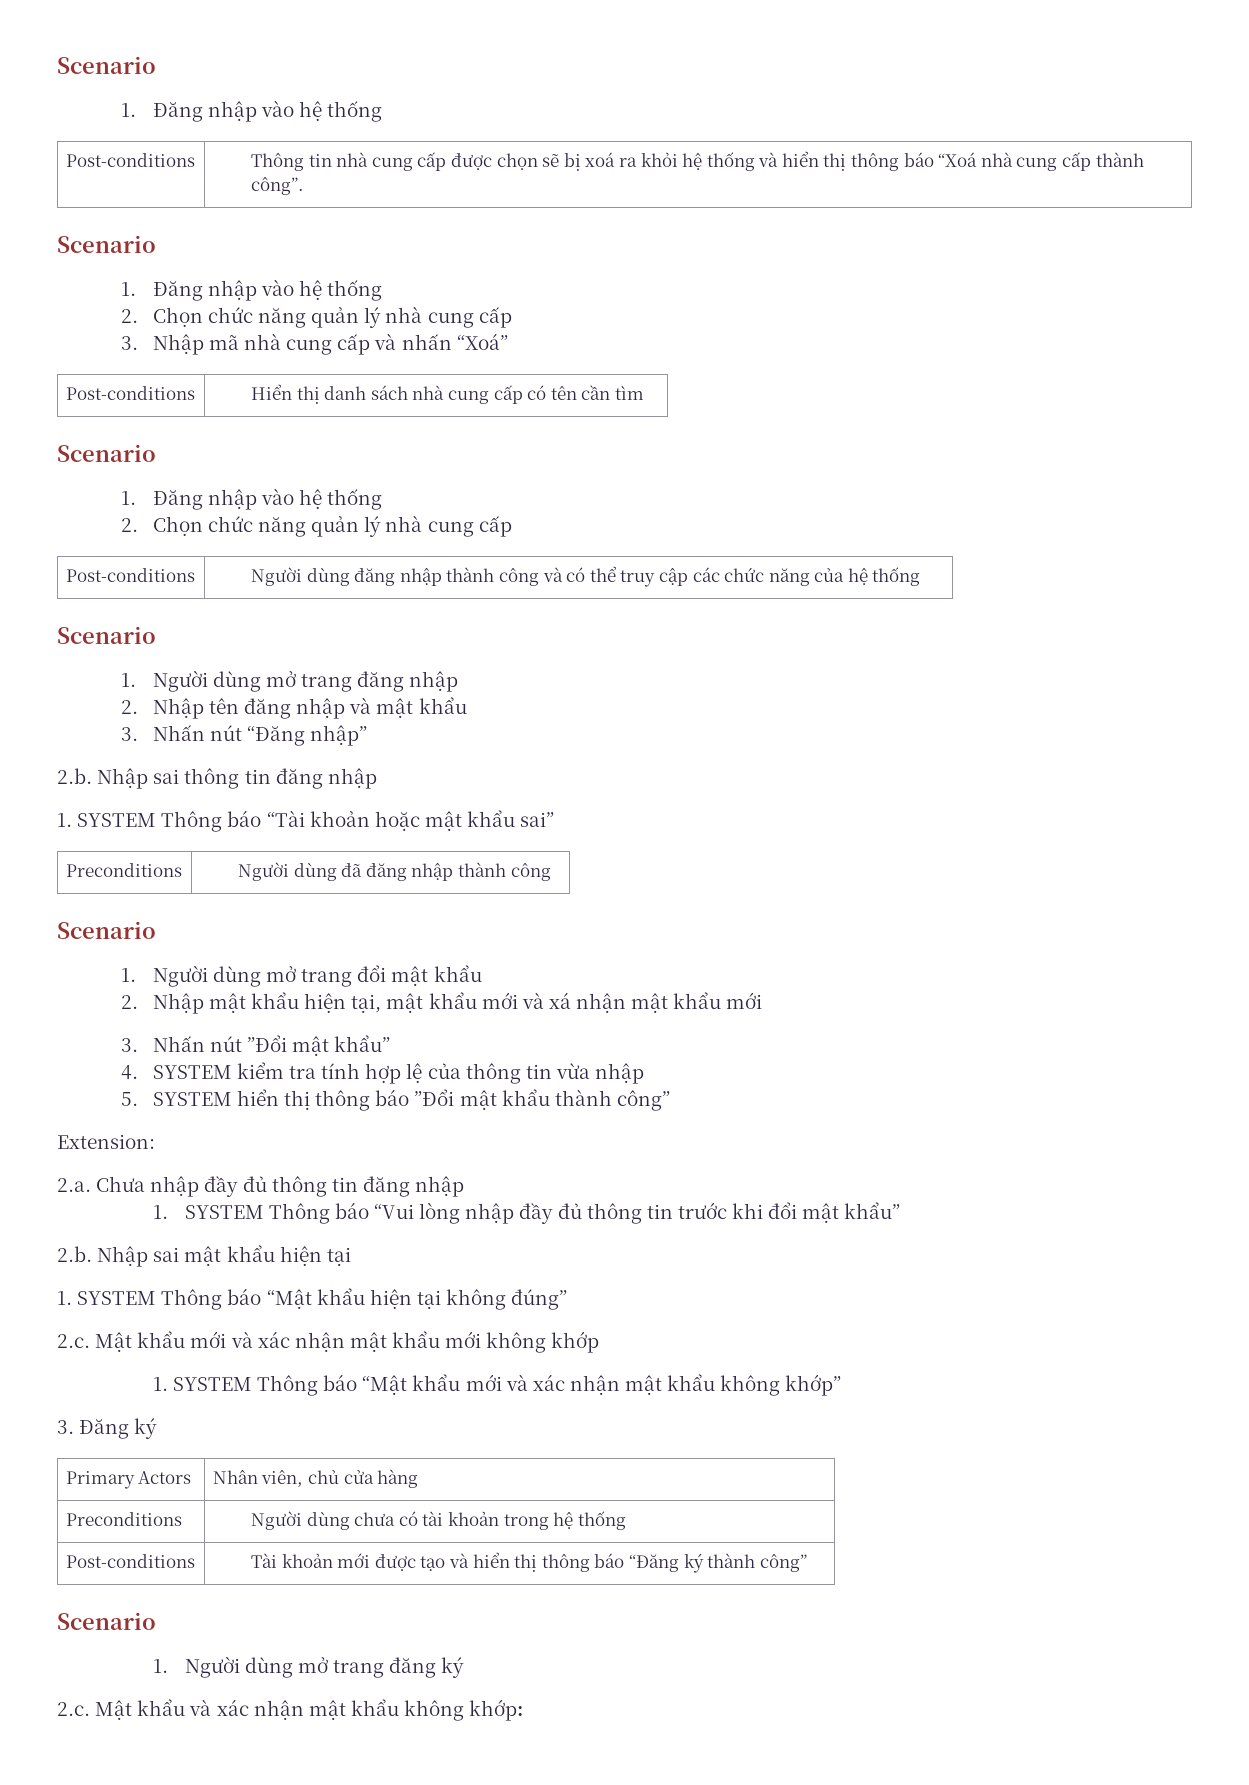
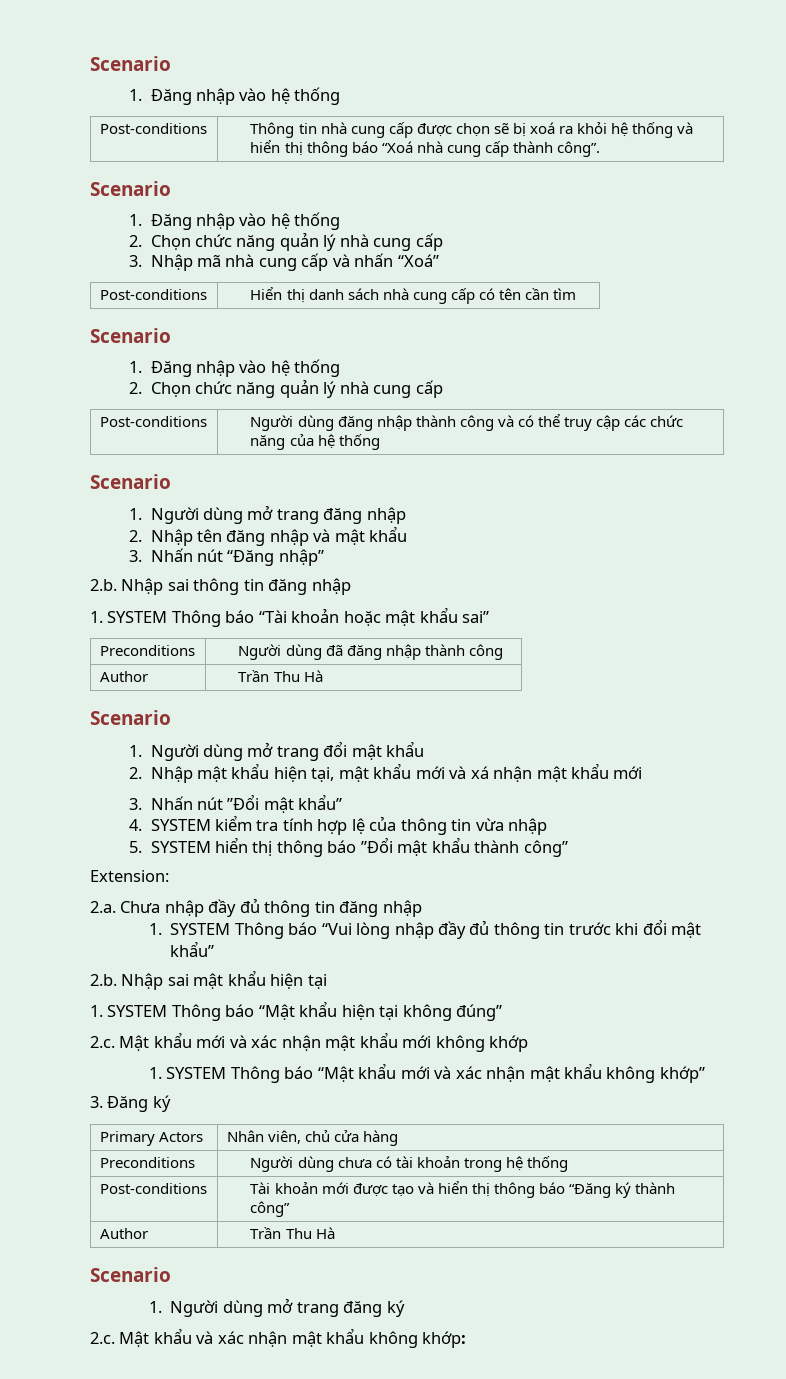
(551, 871) none -> [99,671,148,682] [238,670,323,682] // Author | Trần Thu Hà
(807, 1562) none -> [99,1228,148,1239] [250,1227,335,1239] // Author | Trần Thu Hà

